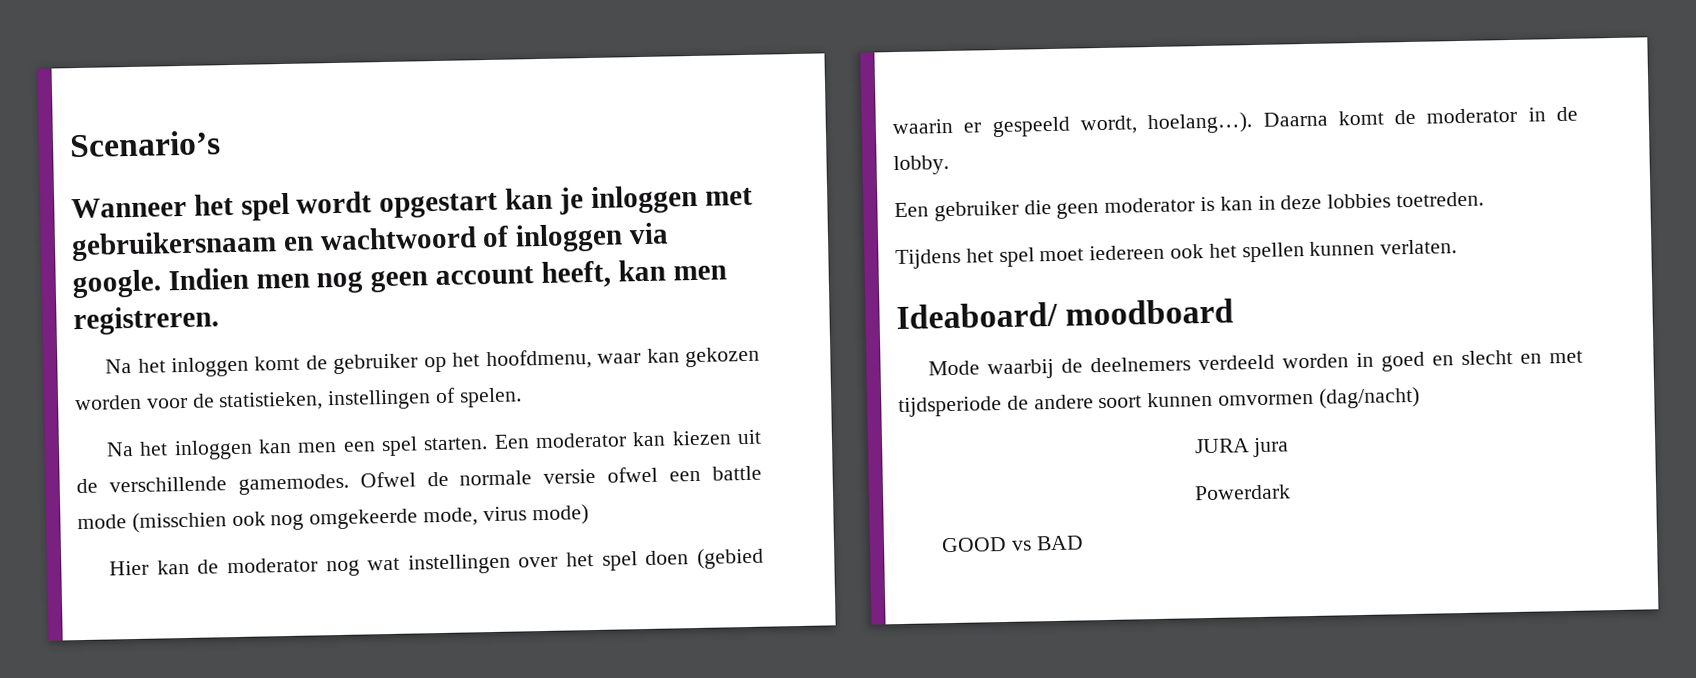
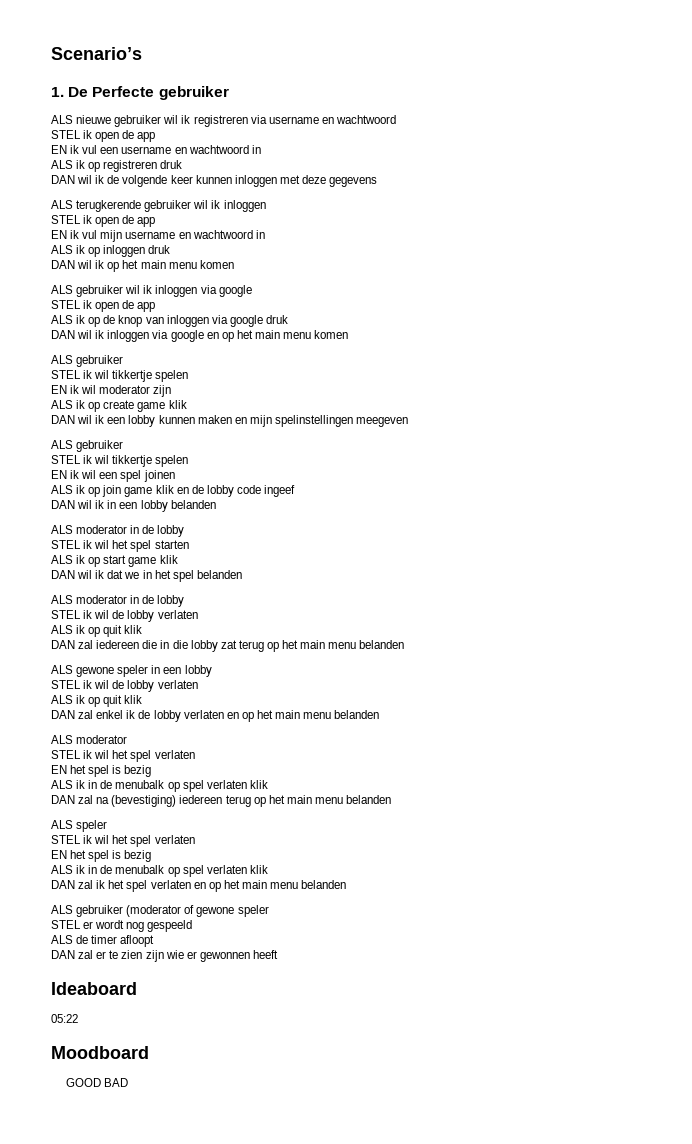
[71,184,753,221] [71,222,670,262] [72,259,727,299] [73,305,219,336] [105,346,761,378] [74,387,522,412] [106,429,763,461] [76,465,763,495] [77,504,589,534] [109,547,764,577] [892,106,1578,138] [893,155,949,176] [894,191,1485,222] [895,239,1458,270] [896,298,1235,330] [928,349,1583,380] [898,386,1420,418] [1194,437,1290,458] [1194,484,1291,501] Wanneer het spel wordt opgestart kan je inloggen met gebruikersnaam en wachtwoord of inloggen via google. Indien men nog geen account heeft, kan men registreren. // Na het inloggen komt de gebruiker op het hoofdmenu, waar kan gekozen worden voor de statistieken, instellingen of spelen. // Na het inloggen kan men een spel starten. Een moderator kan kiezen uit de verschillende gamemodes. Ofwel de normale versie ofwel een battle mode (misschien ook nog omgekeerde mode, virus mode) // Hier kan de moderator nog wat instellingen over het spel doen (gebied waarin er gespeeld wordt, hoelang…). Daarna komt de moderator in de lobby. // Een gebruiker die geen moderator is kan in deze lobbies toetreden. // Tijdens het spel moet iedereen ook het spellen kunnen verlaten. // Ideaboard/ moodboard // Mode waarbij de deelnemers verdeeld worden in goed en slecht en met tijdsperiode de andere soort kunnen omvormen (dag/nacht) // JURA jura // Powerdark -> [51,86,229,100] [51,115,396,127] [51,130,156,142] [51,145,261,154] [51,160,183,172] [51,175,378,187] [51,200,266,212] [51,215,156,227] [51,230,265,242] [51,245,171,257] [51,260,234,272] [51,285,252,297] [51,300,156,312] [51,315,288,327] [51,330,349,342] [51,355,124,367] [51,370,189,382] [51,385,172,397] [51,400,187,412] [51,415,409,427] [51,440,124,452] [51,455,189,467] [51,470,175,482] [51,485,296,497] [51,500,216,512] [51,525,185,537] [51,540,189,552] [51,555,178,567] [51,570,242,582] [51,595,185,607] [51,610,198,622] [51,625,143,637] [51,640,405,652] [51,665,212,677] [51,680,198,692] [51,695,143,707] [51,710,380,722] [51,735,128,744] [51,750,195,762] [51,765,152,777] [51,780,268,792] [51,795,392,807] [51,820,108,832] [51,835,195,847] [51,850,152,862] [51,865,268,877] [51,880,347,892] [51,905,269,917] [51,920,193,932] [51,935,155,947] [51,950,278,962] [51,982,137,995] [51,1014,78,1023] [51,1046,149,1059] 1. De Perfecte gebruiker // ALS nieuwe gebruiker wil ik registreren via username en wachtwoord // STEL ik open de app // EN ik vul een username en wachtwoord in // ALS ik op registreren druk // DAN wil ik de volgende keer kunnen inloggen met deze gegevens // ALS terugkerende gebruiker wil ik inloggen // STEL ik open de app // EN ik vul mijn username en wachtwoord in // ALS ik op inloggen druk // DAN wil ik op het main menu komen // ALS gebruiker wil ik inloggen via google // STEL ik open de app // ALS ik op de knop van inloggen via google druk // DAN wil ik inloggen via google en op het main menu komen // ALS gebruiker // STEL ik wil tikkertje spelen // EN ik wil moderator zijn // ALS ik op create game klik // DAN wil ik een lobby kunnen maken en mijn spelinstellingen meegeven // ALS gebruiker // STEL ik wil tikkertje spelen // EN ik wil een spel joinen // ALS ik op join game klik en de lobby code ingeef // DAN wil ik in een lobby belanden // ALS moderator in de lobby // STEL ik wil het spel starten // ALS ik op start game klik // DAN wil ik dat we in het spel belanden // ALS moderator in de lobby // STEL ik wil de lobby verlaten // ALS ik op quit klik // DAN zal iedereen die in die lobby zat terug op het main menu belanden // ALS gewone speler in een lobby // STEL ik wil de lobby verlaten // ALS ik op quit klik // DAN zal enkel ik de lobby verlaten en op het main menu belanden // ALS moderator // STEL ik wil het spel verlaten // EN het spel is bezig // ALS ik in de menubalk op spel verlaten klik // DAN zal na (bevestiging) iedereen terug op het main menu belanden // ALS speler // STEL ik wil het spel verlaten // EN het spel is bezig // ALS ik in de menubalk op spel verlaten klik // DAN zal ik het spel verlaten en op het main menu belanden // ALS gebruiker (moderator of gewone speler // STEL er wordt nog gespeeld // ALS de timer afloopt // DAN zal er te zien zijn wie er gewonnen heeft // Ideaboard // 05:22 // Moodboard
[1010,540,1032,551] vs -> (101, 1082) none

